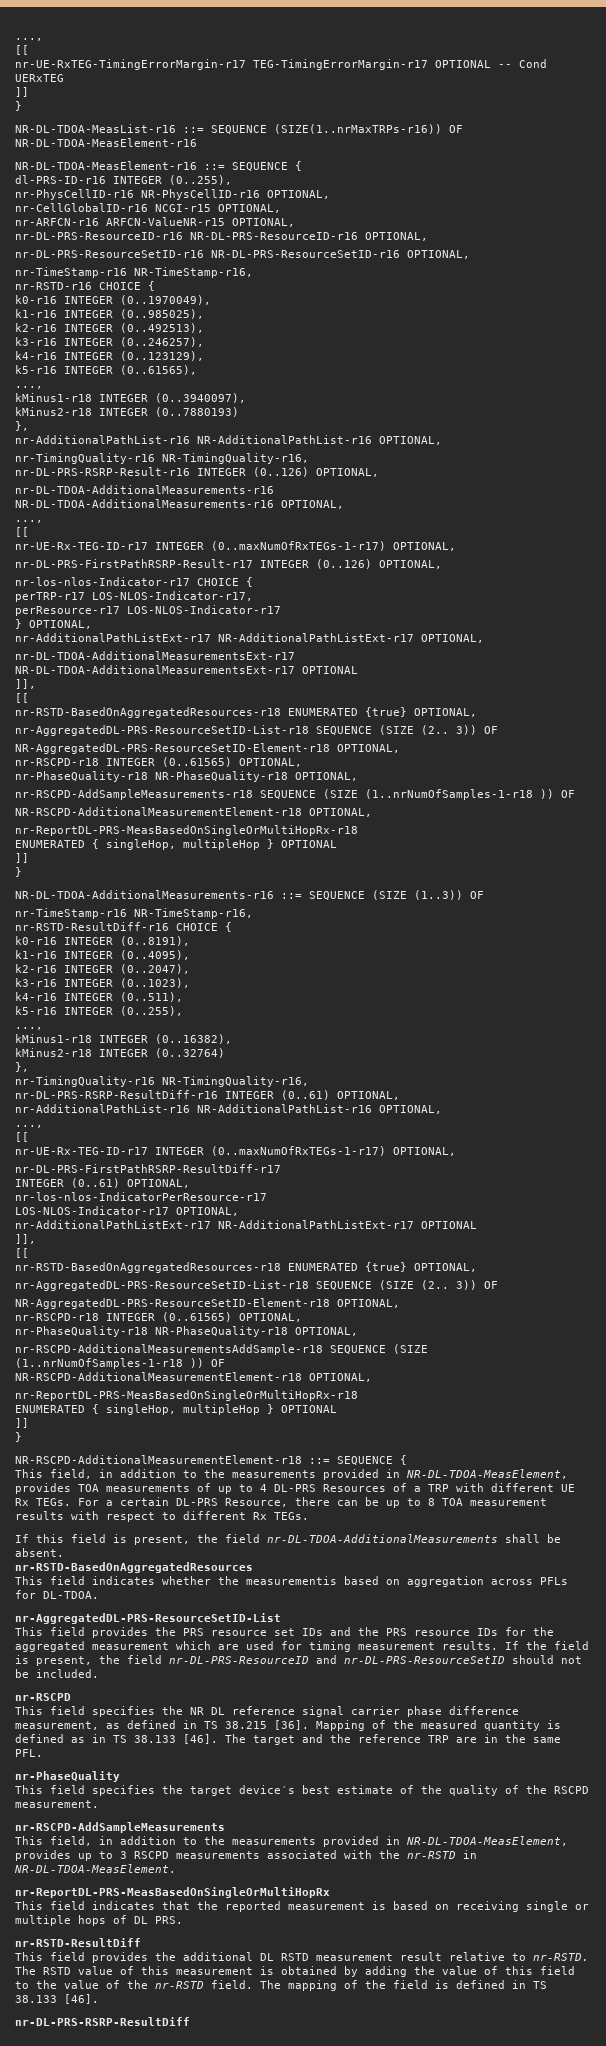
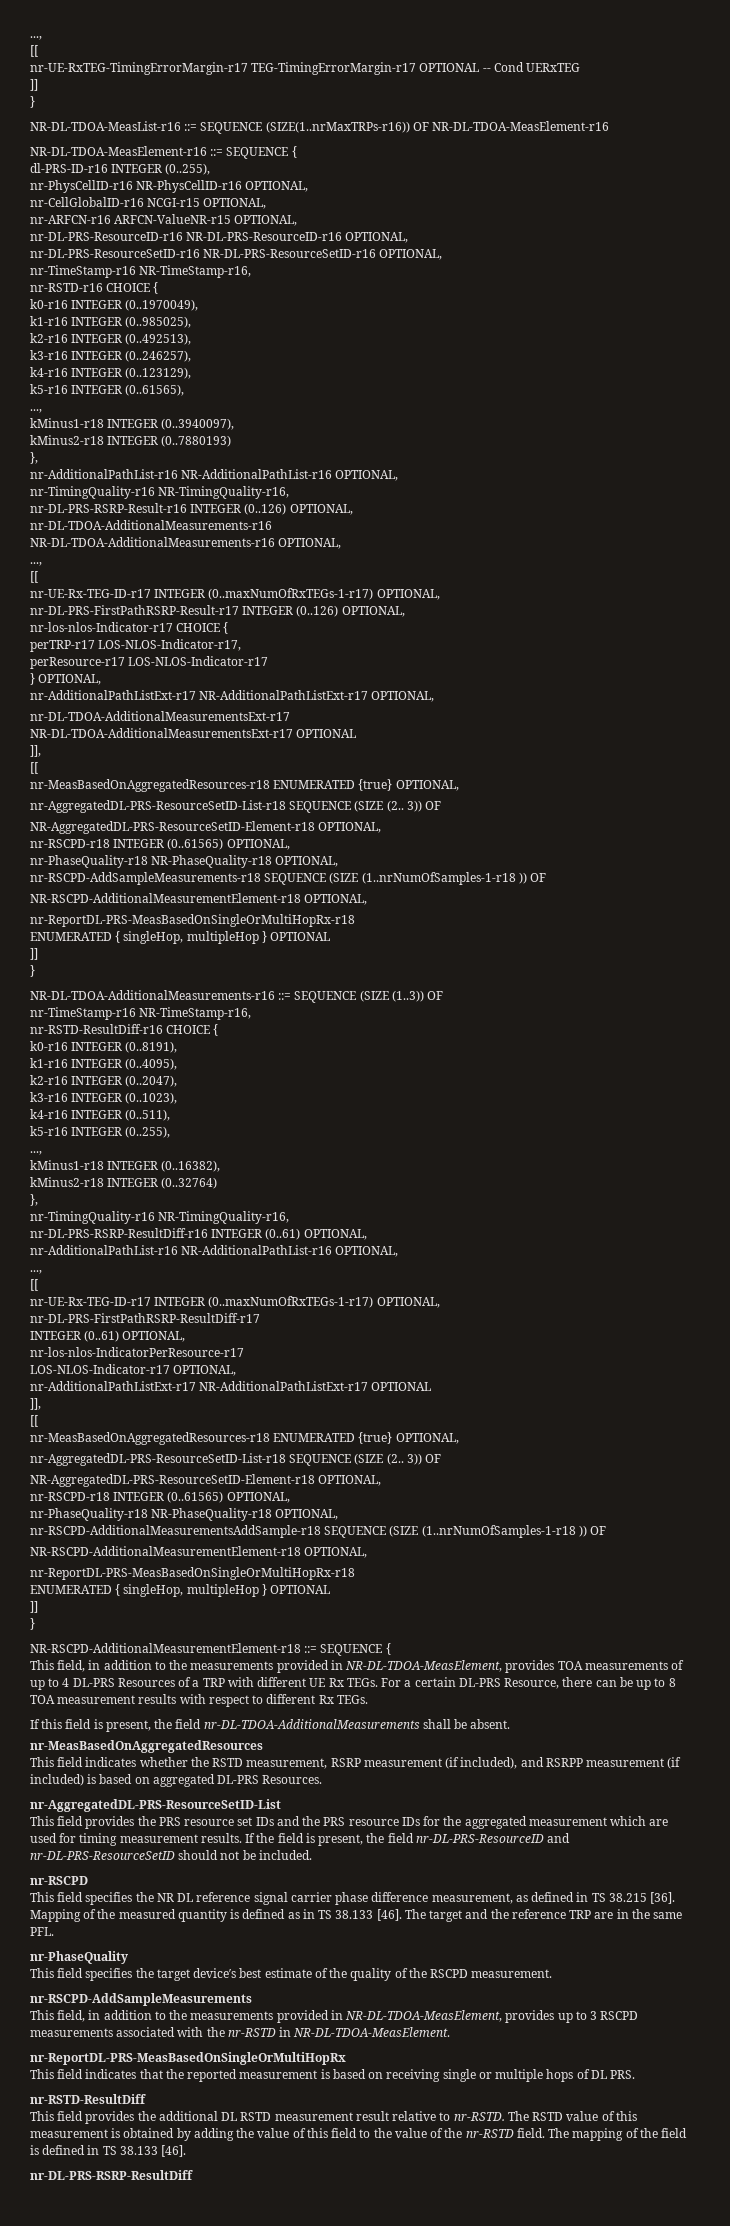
[15,707,281,718] nr-RSTD-BasedOnAggregatedResources-r18 -> [30,779,270,792] nr-MeasBasedOnAggregatedResources-r18
[15,1262,281,1273] nr-RSTD-BasedOnAggregatedResources-r18 -> [30,1432,270,1445] nr-MeasBasedOnAggregatedResources-r18
[15,1562,253,1573] nr-RSTD-BasedOnAggregatedResources -> [30,1740,263,1753] nr-MeasBasedOnAggregatedResources
[246,1576,568,1587] [15,1590,99,1599] measurementis based on aggregation across PFLs for DL-TDOA. -> [212,1757,682,1769] [30,1774,323,1787] RSTD measurement, RSRP measurement (if included), and RSRPP measurement (if included) is based on aggregated DL-PRS Resources.

